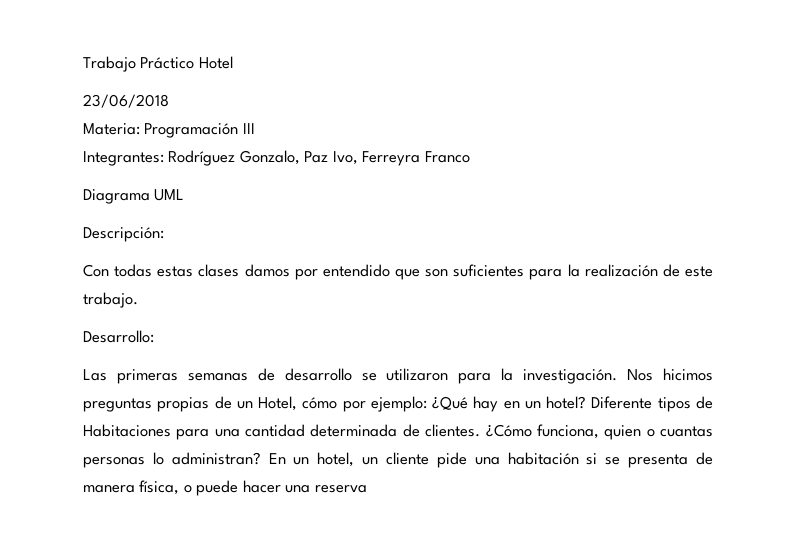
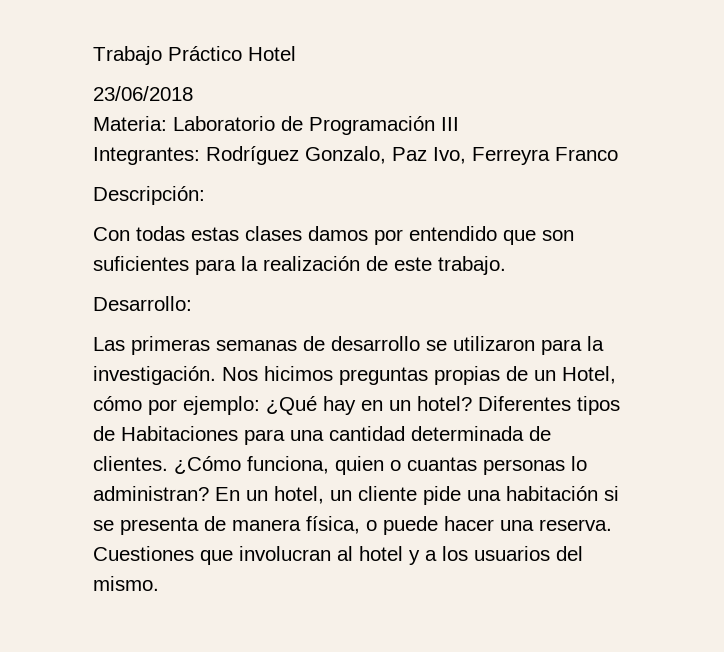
(140, 129) none -> [173,116,303,131] Laboratorio de
[83,189,185,204] // Diagrama UML -> (618, 154) none
[591,396,653,409] Diferente -> [478,396,571,411] Diferentes
[314,485,367,493] reserva -> [539,519,612,531] [93,546,583,565] [93,576,159,591] reserva. Cuestiones que involucran al hotel y a los usuarios del mismo.

